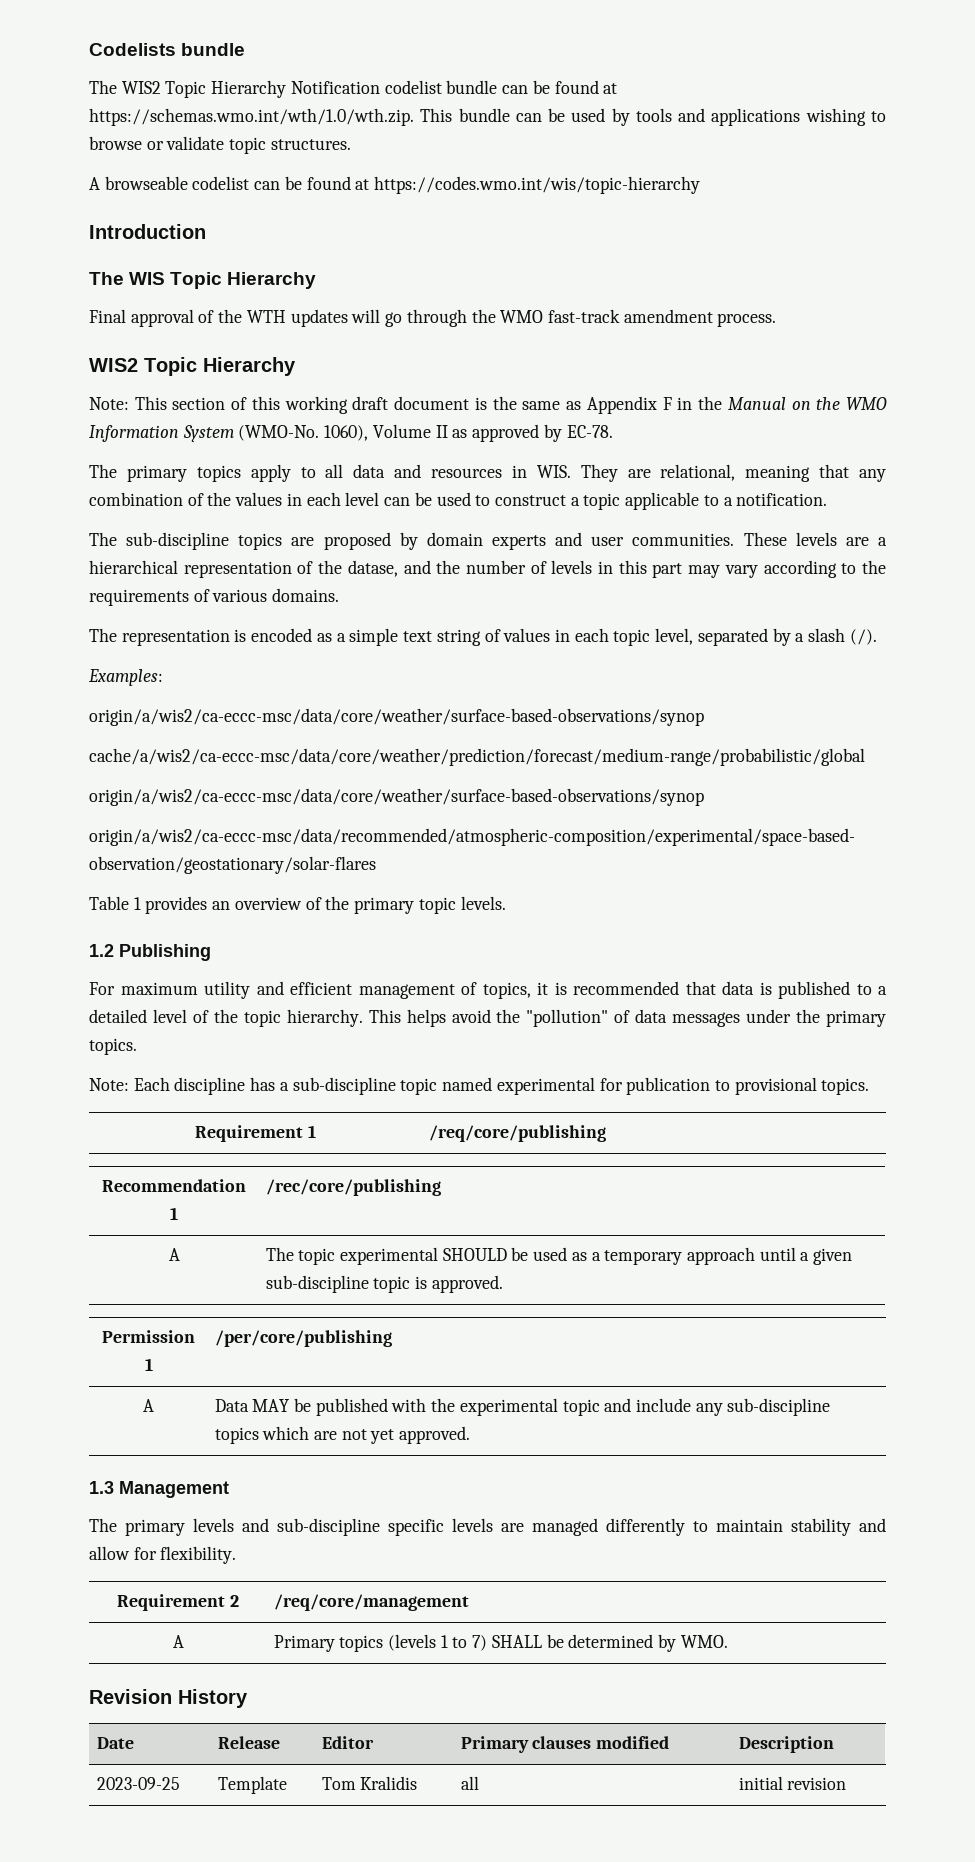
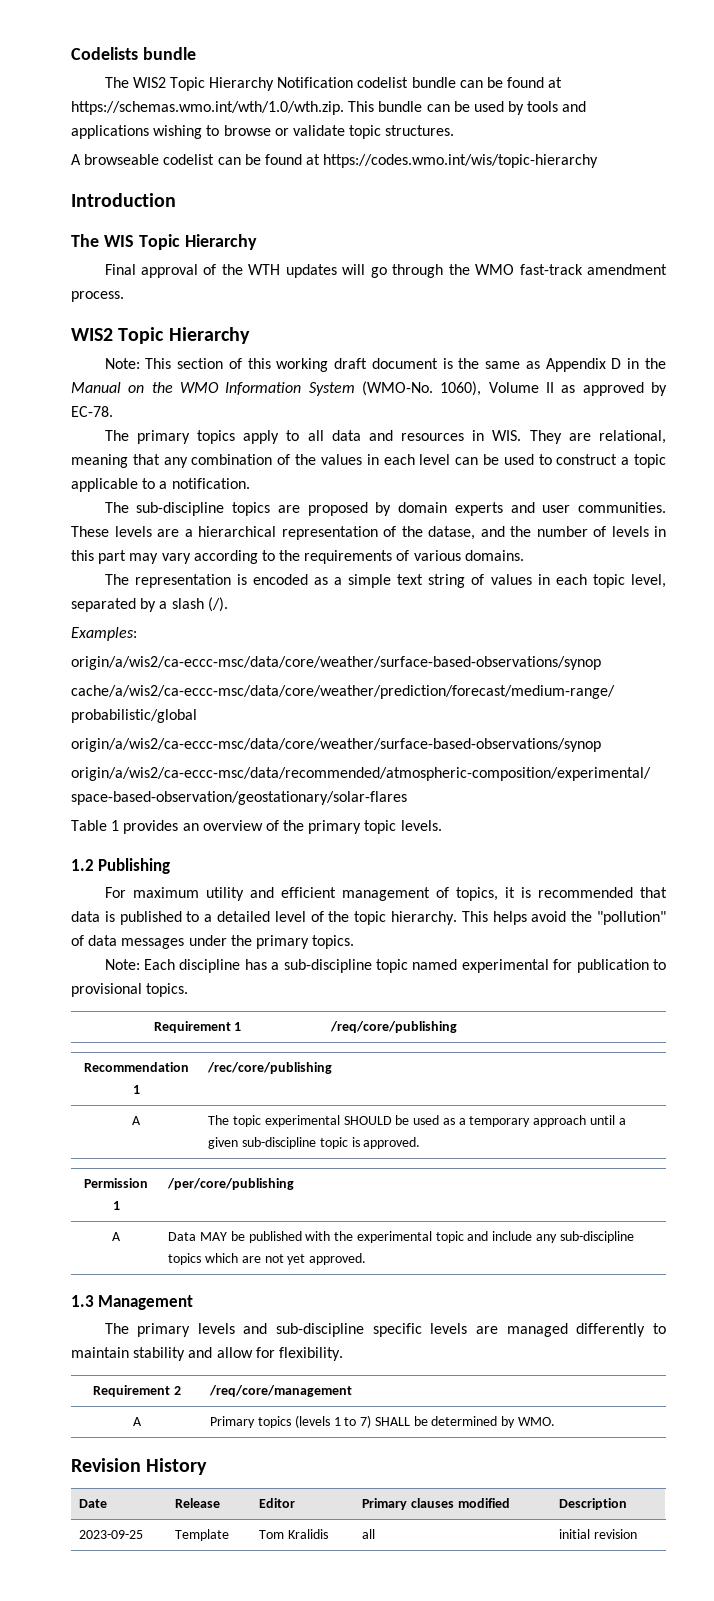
[662,397,672,410] F -> [611,358,622,369] D

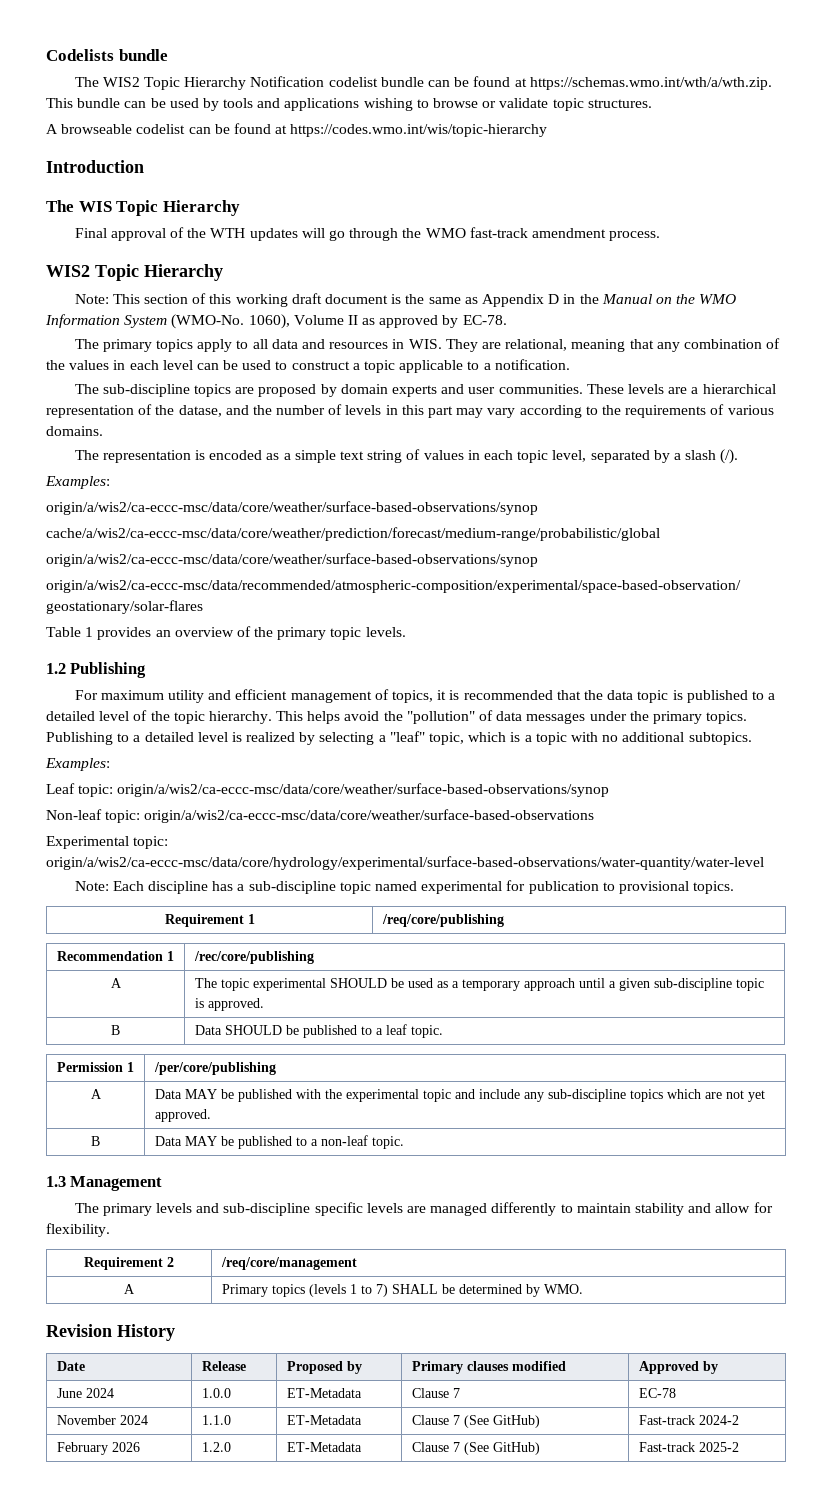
[71,101,344,115] https://schemas.wmo.int/wth/1.0/wth.zip. -> [529,77,772,90] https://schemas.wmo.int/wth/a/wth.zip.
[71,911,100,922] data -> [583,690,669,703] the data topic
(355, 942) none -> [46,731,752,745] [45,758,110,771] [46,783,610,797] [46,809,595,823] [46,836,169,849] [46,856,764,870] Publishing to a detailed level is realized by selecting a "leaf" topic, which is a topic with no additional subtopics. // Examples: // Leaf topic: origin/a/wis2/ca-eccc-msc/data/core/weather/surface-based-observations/synop // Non-leaf topic: origin/a/wis2/ca-eccc-msc/data/core/weather/surface-based-observations // Experimental topic: origin/a/wis2/ca-eccc-msc/data/core/hydrology/experimental/surface-based-observations/water-quantity/water-level
(421, 1143) none -> [111,1025,120,1035] [194,1024,443,1038] // B | Data SHOULD be published to a leaf topic.
(367, 1259) none -> [91,1136,100,1146] [154,1135,404,1149] // B | Data MAY be published to a non-leaf topic.
[259,1498,296,1508] Editor -> [286,1361,362,1374] Proposed by
[559,1498,628,1510] [79,1530,144,1539] [175,1529,230,1541] [259,1529,329,1539] [362,1529,376,1539] [559,1529,638,1539] Description // 2023-09-25 | Template | Tom Kralidis | all | initial revision -> [638,1361,718,1374] [56,1388,114,1398] [201,1388,231,1398] [286,1388,362,1398] [411,1388,460,1398] [638,1388,676,1398] [56,1415,148,1425] [201,1415,231,1425] [286,1415,362,1425] [411,1415,540,1428] [638,1415,739,1425] [56,1442,140,1455] [201,1442,231,1452] [286,1442,362,1452] [411,1442,540,1455] [638,1442,739,1452] Approved by // June 2024 | 1.0.0 | ET-Metadata | Clause 7 | EC-78 // November 2024 | 1.1.0 | ET-Metadata | Clause 7 (See GitHub) | Fast-track 2024-2 // February 2026 | 1.2.0 | ET-Metadata | Clause 7 (See GitHub) | Fast-track 2025-2

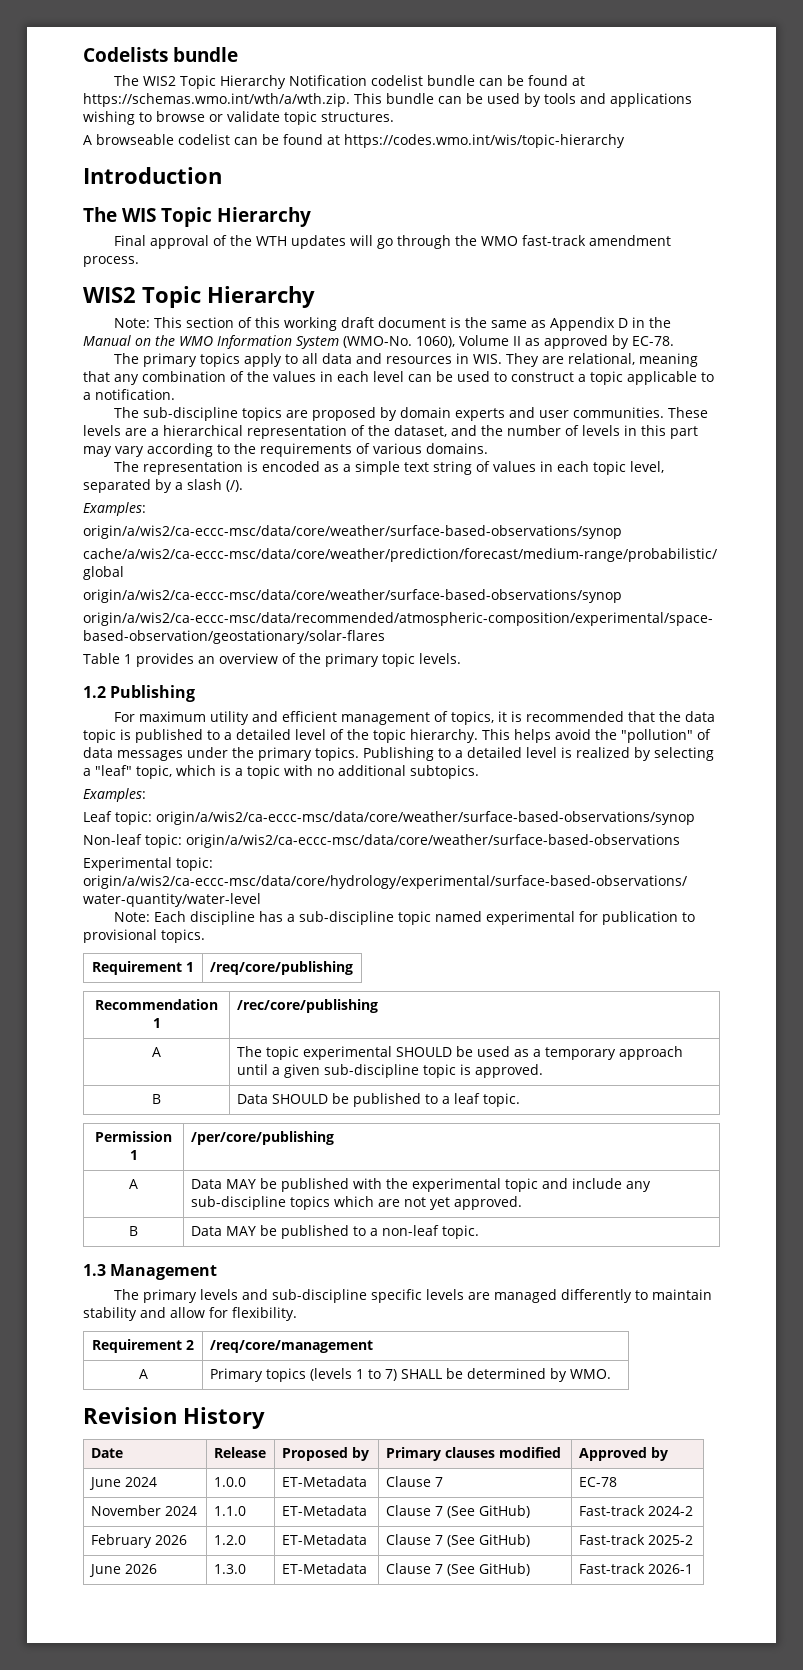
[178,405,222,417] datase, -> [394,425,447,437] dataset,
(739, 1447) none -> [88,1564,157,1577] [213,1564,246,1574] [281,1563,367,1574] [385,1563,530,1576] [578,1563,693,1574] // June 2026 | 1.3.0 | ET-Metadata | Clause 7 (See GitHub) | Fast-track 2026-1

